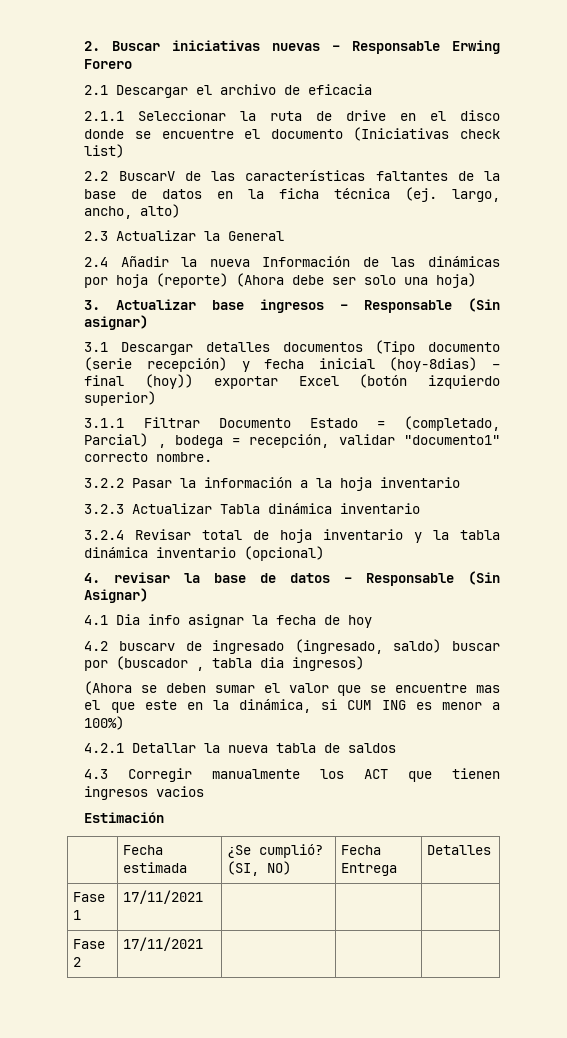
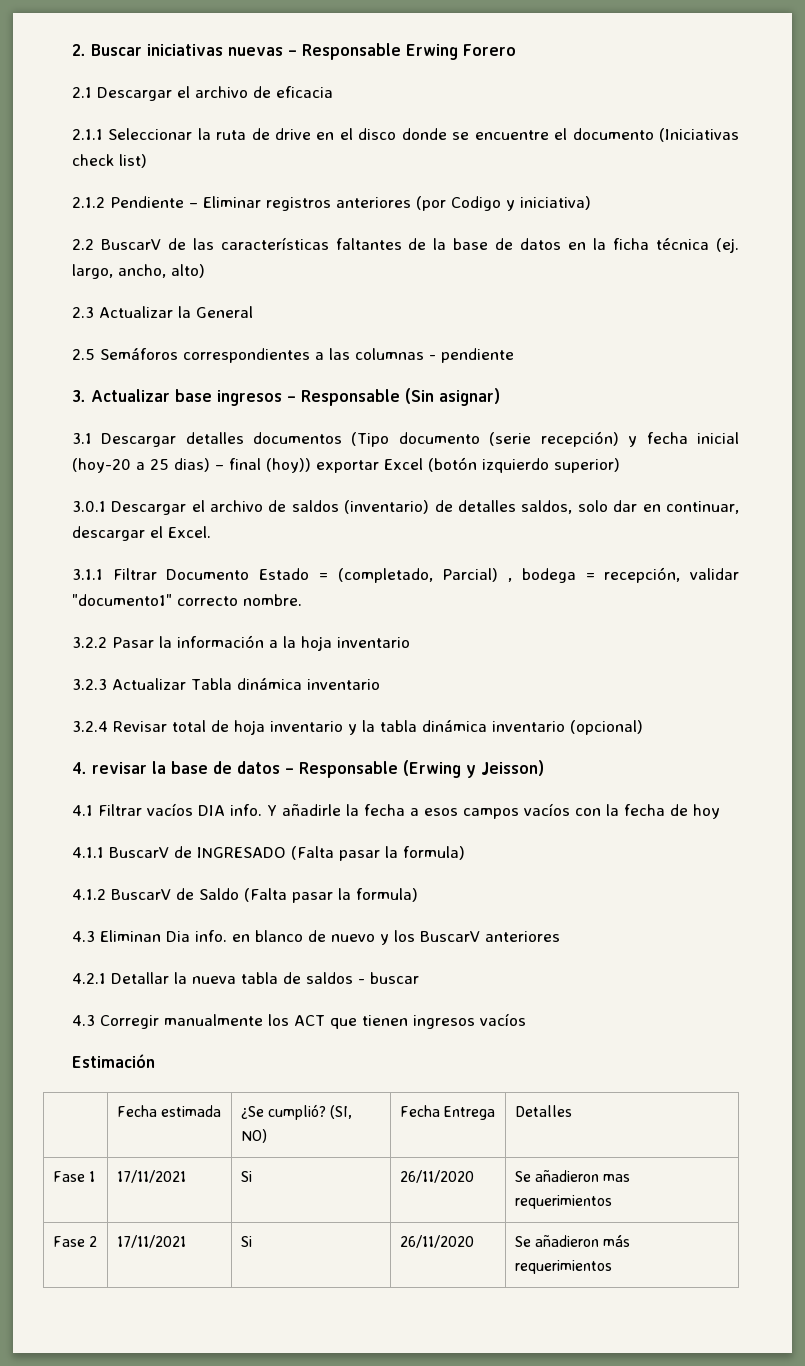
(125, 151) none -> [71,196,591,211] // 2.1.2 Pendiente – Eliminar registros anteriores (por Codigo y iniciativa)
[84,256,501,267] [84,273,477,288] 2.4 Añadir la nueva Información de las dinámicas por hoja (reporte) (Ahora debe ser solo una hoja) -> [71,348,514,363] 2.5 Semáforos correspondientes a las columnas - pendiente
[389,357,478,372] (hoy-8dias) -> [71,458,210,473] (hoy-20 a 25 dias)
(157, 398) none -> [71,500,740,515] [71,526,211,541] // 3.0.1 Descargar el archivo de saldos (inventario) de detalles saldos, solo dar en continuar, descargar el Excel.
[468,571,500,585] [84,588,149,603] [84,614,373,628] [84,639,500,654] [84,656,365,671] [84,681,500,696] [84,699,500,713] [84,716,125,730] (Sin Asignar) // 4.1 Dia info asignar la fecha de hoy // 4.2 buscarv de ingresado (ingresado, saldo) buscar por (buscador , tabla dia ingresos) // (Ahora se deben sumar el valor que se encuentre mas el que este en la dinámica, si CUM ING es menor a 100%) -> [402,760,544,778] [71,803,720,819] [71,846,465,861] [71,888,418,903] [71,930,560,945] (Erwing y Jeisson) // 4.1 Filtrar vacíos DIA info. Y añadirle la fecha a esos campos vacíos con la fecha de hoy // 4.1.1 BuscarV de INGRESADO (Falta pasar la formula) // 4.1.2 BuscarV de Saldo (Falta pasar la formula) // 4.3 Eliminan Dia info. en blanco de nuevo y los BuscarV anteriores
(397, 748) none -> [357,972,419,984] - buscar
[156,786,205,797] vacios -> [479,1013,526,1026] vacíos
[73,939,106,949] [73,957,82,967] [123,937,204,951] | | // Fase 2 | 17/11/2021 | | | -> [240,1171,252,1182] [399,1170,474,1183] [514,1170,630,1182] [514,1195,612,1209] [52,1236,97,1247] [116,1235,186,1248] [240,1236,252,1247] [399,1235,474,1248] [514,1235,630,1247] [514,1260,612,1274] Si | 26/11/2020 | Se añadieron mas requerimientos // Fase 2 | 17/11/2021 | Si | 26/11/2020 | Se añadieron más requerimientos

